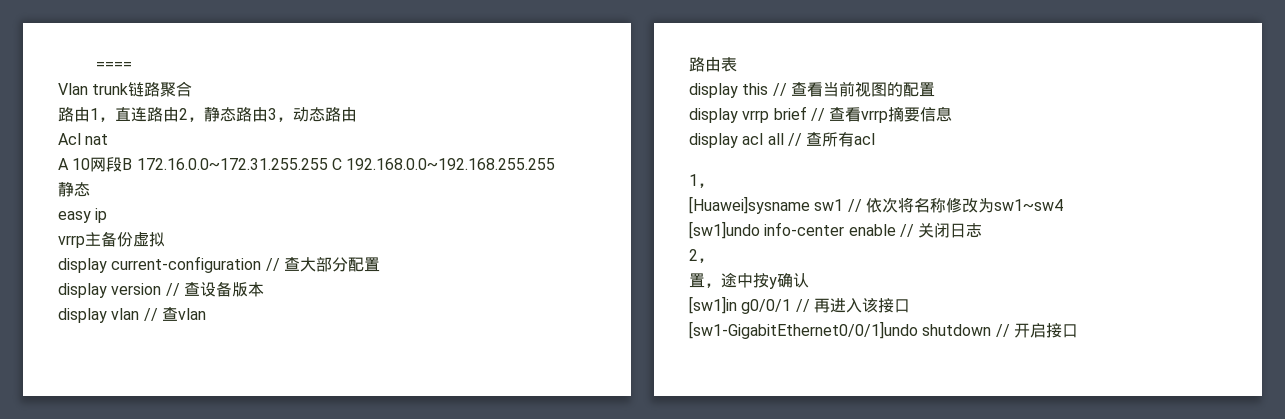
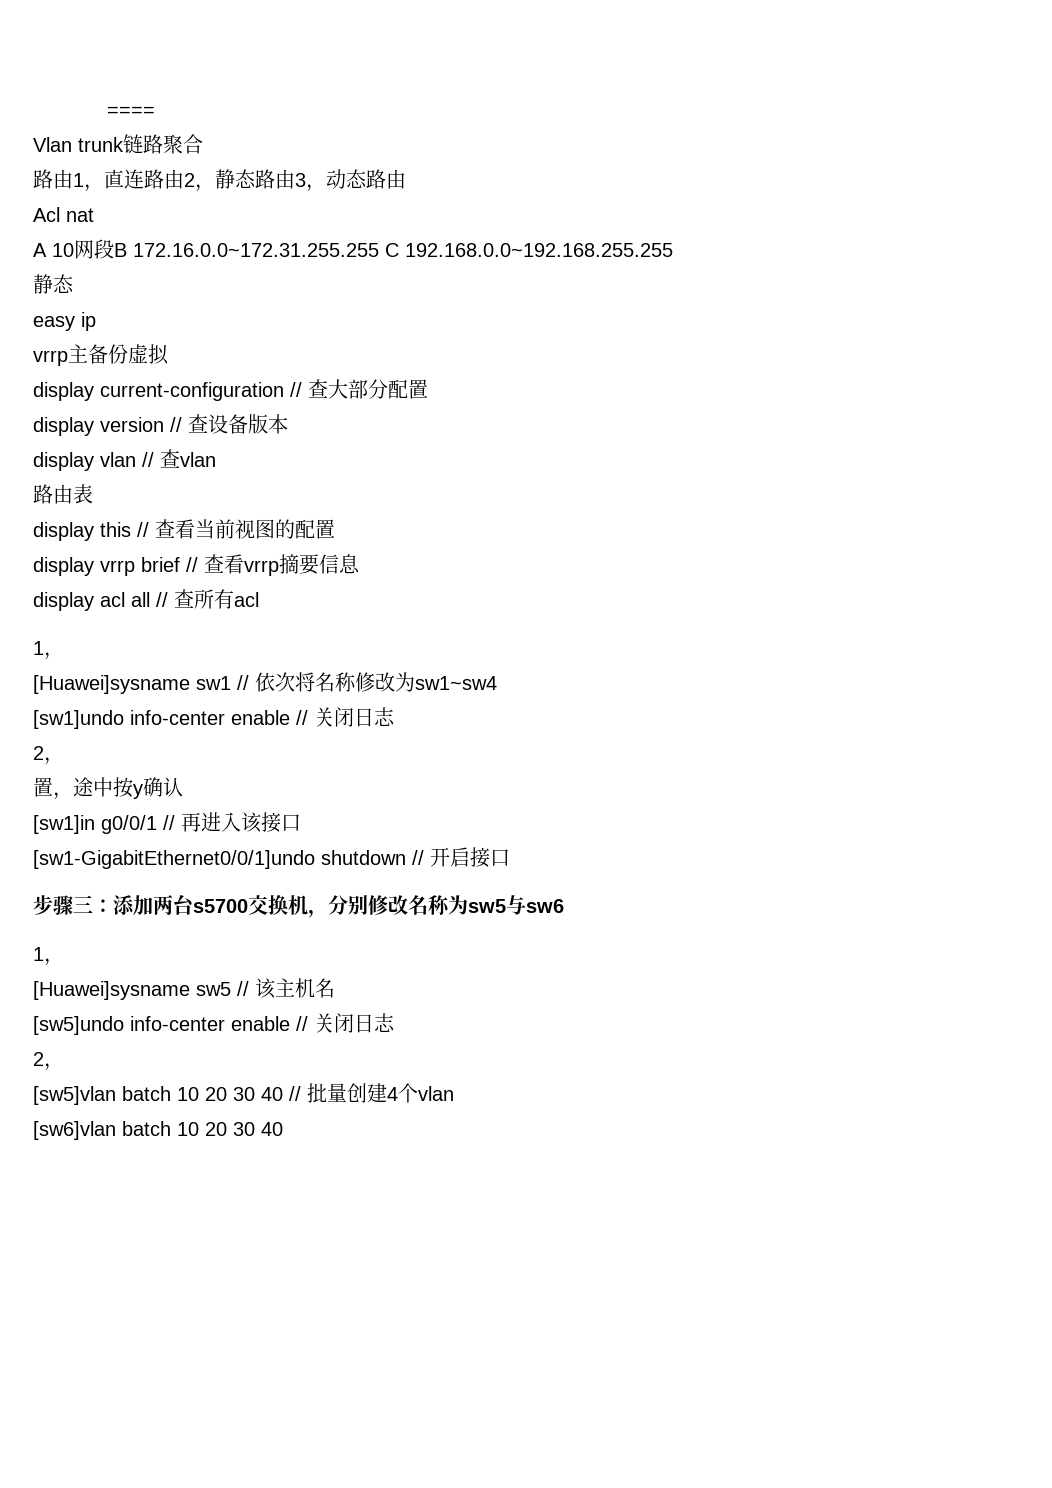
(1078, 331) none -> [33,894,564,918] [33,947,64,966] [33,978,335,1000] [33,1013,395,1035] [33,1052,64,1071] [33,1083,454,1105] [33,1121,283,1140] // 步骤三：添加两台s5700交换机，分别修改名称为sw5与sw6 // 1， // [Huawei]sysname sw5 // 该主机名 // [sw5]undo info-center enable // 关闭日志 // 2， // [sw5]vlan batch 10 20 30 40 // 批量创建4个vlan // [sw6]vlan batch 10 20 30 40

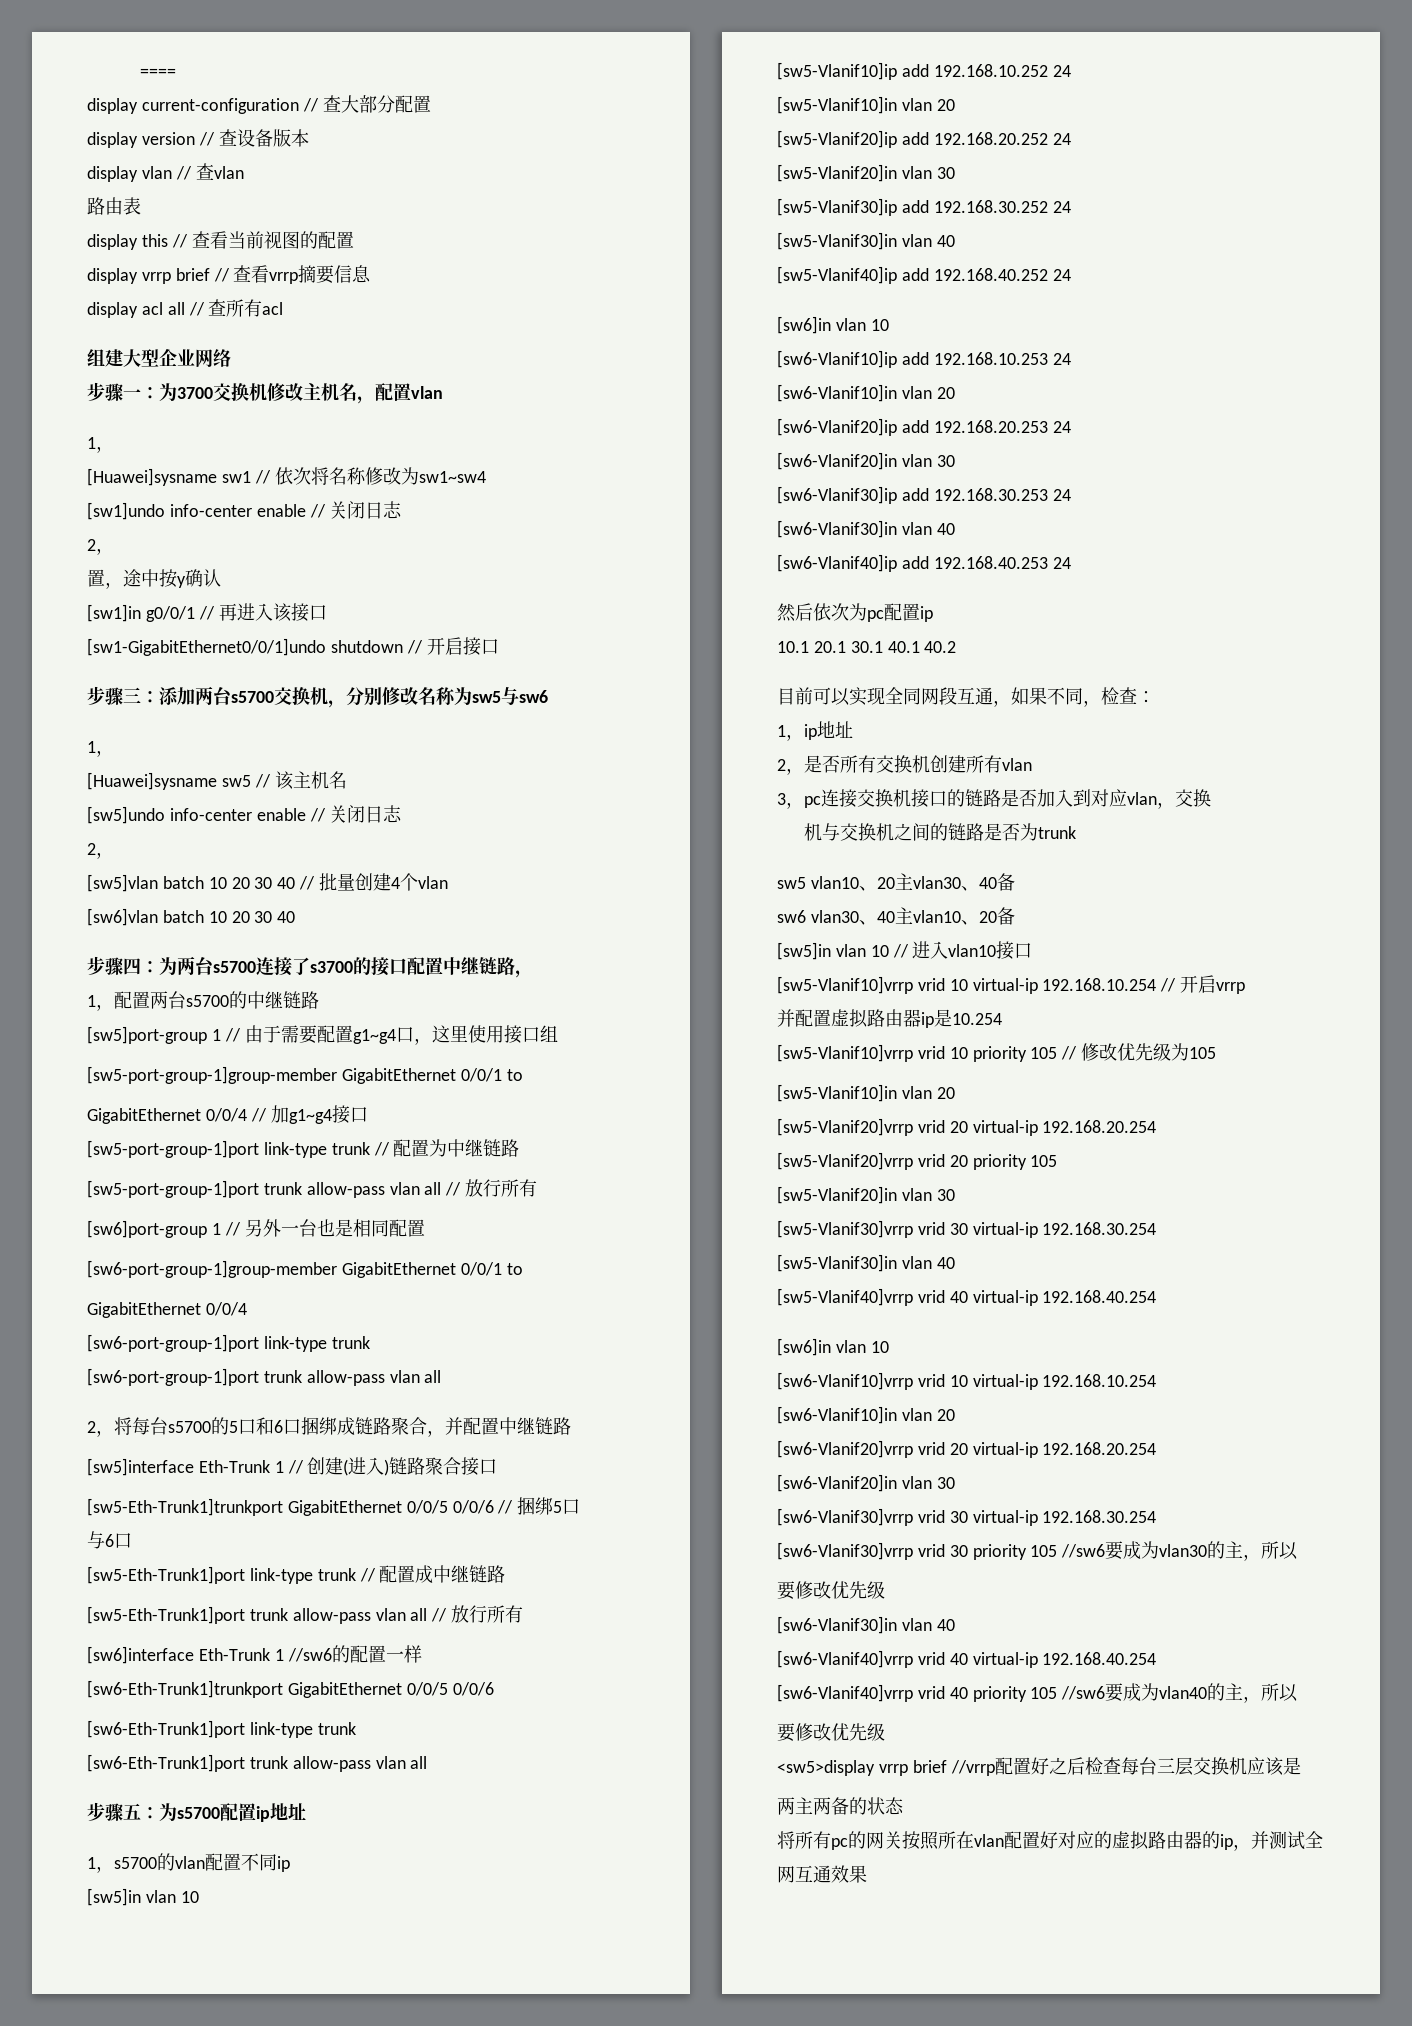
[33,134,203,154] [33,169,406,192] [33,207,94,222] [33,239,673,259] [33,274,74,294] [33,312,96,331] [33,344,169,366] // Vlan trunk链路聚合 // 路由1，直连路由2，静态路由3，动态路由 // Acl nat // A 10网段B 172.16.0.0~172.31.255.255 C 192.168.0.0~192.168.255.255 // 静态 // easy ip // vrrp主备份虚拟 -> (177, 72) none
(259, 599) none -> [87,348,231,367] [87,382,443,404] // 组建大型企业网络 // 步骤一：为3700交换机修改主机名，配置vlan
(283, 1129) none -> [87,956,533,978] [87,991,319,1011] [87,1025,558,1045] [87,1066,523,1084] [87,1105,368,1124] [87,1139,520,1158] [87,1179,538,1198] [87,1219,425,1238] [87,1260,523,1278] [87,1302,247,1318] [87,1334,370,1352] [87,1368,442,1386] [87,1417,571,1437] [87,1457,498,1476] [87,1497,581,1516] [87,1531,132,1549] [87,1565,506,1584] [87,1605,524,1624] [87,1645,422,1664] [87,1680,494,1698] [87,1720,356,1738] [87,1754,428,1772] [87,1802,306,1822] [87,1853,290,1873] [87,1888,199,1906] [777,62,1071,80] [777,96,955,114] [777,130,1071,148] [777,164,955,182] [777,198,1071,216] [777,232,955,250] [777,266,1071,284] [777,316,889,334] [777,350,1071,368] [777,384,955,402] [777,418,1071,436] [777,452,955,470] [777,486,1071,504] [777,520,955,538] [777,554,1071,572] [777,603,933,622] [777,641,957,653] [777,687,1155,707] [777,721,853,741] [777,755,1032,775] [777,789,1211,809] [803,823,1076,841] [777,873,1015,891] [777,907,1015,925] [777,941,1033,960] [777,975,1246,994] [777,1009,1002,1028] [777,1043,1217,1062] [777,1084,955,1102] [777,1118,1157,1136] [777,1152,1058,1170] [777,1186,955,1204] [777,1220,1157,1238] [777,1254,955,1272] [777,1288,1157,1306] [777,1338,889,1356] [777,1372,1157,1390] [777,1406,955,1424] [777,1440,1157,1458] [777,1474,955,1492] [777,1508,1157,1526] [777,1541,1299,1561] [777,1581,885,1600] [777,1616,955,1634] [777,1650,1157,1668] [777,1683,1299,1703] [777,1723,885,1742] [777,1757,1301,1776] [777,1797,904,1815] [777,1831,1323,1851] [777,1865,867,1883] // 步骤四：为两台s5700连接了s3700的接口配置中继链路， // 1，配置两台s5700的中继链路 // [sw5]port-group 1 // 由于需要配置g1~g4口，这里使用接口组 // [sw5-port-group-1]group-member GigabitEthernet 0/0/1 to // GigabitEthernet 0/0/4 // 加g1~g4接口 // [sw5-port-group-1]port link-type trunk // 配置为中继链路 // [sw5-port-group-1]port trunk allow-pass vlan all // 放行所有 // [sw6]port-group 1 // 另外一台也是相同配置 // [sw6-port-group-1]group-member GigabitEthernet 0/0/1 to // GigabitEthernet 0/0/4 // [sw6-port-group-1]port link-type trunk // [sw6-port-group-1]port trunk allow-pass vlan all // 2，将每台s5700的5口和6口捆绑成链路聚合，并配置中继链路 // [sw5]interface Eth-Trunk 1 // 创建(进入)链路聚合接口 // [sw5-Eth-Trunk1]trunkport GigabitEthernet 0/0/5 0/0/6 // 捆绑5口 // 与6口 // [sw5-Eth-Trunk1]port link-type trunk // 配置成中继链路 // [sw5-Eth-Trunk1]port trunk allow-pass vlan all // 放行所有 // [sw6]interface Eth-Trunk 1 //sw6的配置一样 // [sw6-Eth-Trunk1]trunkport GigabitEthernet 0/0/5 0/0/6 // [sw6-Eth-Trunk1]port link-type trunk // [sw6-Eth-Trunk1]port trunk allow-pass vlan all // 步骤五：为s5700配置ip地址 // 1，s5700的vlan配置不同ip // [sw5]in vlan 10 // [sw5-Vlanif10]ip add 192.168.10.252 24 // [sw5-Vlanif10]in vlan 20 // [sw5-Vlanif20]ip add 192.168.20.252 24 // [sw5-Vlanif20]in vlan 30 // [sw5-Vlanif30]ip add 192.168.30.252 24 // [sw5-Vlanif30]in vlan 40 // [sw5-Vlanif40]ip add 192.168.40.252 24 // [sw6]in vlan 10 // [sw6-Vlanif10]ip add 192.168.10.253 24 // [sw6-Vlanif10]in vlan 20 // [sw6-Vlanif20]ip add 192.168.20.253 24 // [sw6-Vlanif20]in vlan 30 // [sw6-Vlanif30]ip add 192.168.30.253 24 // [sw6-Vlanif30]in vlan 40 // [sw6-Vlanif40]ip add 192.168.40.253 24 // 然后依次为pc配置ip // 10.1 20.1 30.1 40.1 40.2 // 目前可以实现全同网段互通，如果不同，检查： // 1，ip地址 // 2，是否所有交换机创建所有vlan // 3，pc连接交换机接口的链路是否加入到对应vlan，交换 // 机与交换机之间的链路是否为trunk // sw5 vlan10、20主vlan30、40备 // sw6 vlan30、40主vlan10、20备 // [sw5]in vlan 10 // 进入vlan10接口 // [sw5-Vlanif10]vrrp vrid 10 virtual-ip 192.168.10.254 // 开启vrrp // 并配置虚拟路由器ip是10.254 // [sw5-Vlanif10]vrrp vrid 10 priority 105 // 修改优先级为105 // [sw5-Vlanif10]in vlan 20 // [sw5-Vlanif20]vrrp vrid 20 virtual-ip 192.168.20.254 // [sw5-Vlanif20]vrrp vrid 20 priority 105 // [sw5-Vlanif20]in vlan 30 // [sw5-Vlanif30]vrrp vrid 30 virtual-ip 192.168.30.254 // [sw5-Vlanif30]in vlan 40 // [sw5-Vlanif40]vrrp vrid 40 virtual-ip 192.168.40.254 // [sw6]in vlan 10 // [sw6-Vlanif10]vrrp vrid 10 virtual-ip 192.168.10.254 // [sw6-Vlanif10]in vlan 20 // [sw6-Vlanif20]vrrp vrid 20 virtual-ip 192.168.20.254 // [sw6-Vlanif20]in vlan 30 // [sw6-Vlanif30]vrrp vrid 30 virtual-ip 192.168.30.254 // [sw6-Vlanif30]vrrp vrid 30 priority 105 //sw6要成为vlan30的主，所以 // 要修改优先级 // [sw6-Vlanif30]in vlan 40 // [sw6-Vlanif40]vrrp vrid 40 virtual-ip 192.168.40.254 // [sw6-Vlanif40]vrrp vrid 40 priority 105 //sw6要成为vlan40的主，所以 // 要修改优先级 // <sw5>display vrrp brief //vrrp配置好之后检查每台三层交换机应该是 // 两主两备的状态 // 将所有pc的网关按照所在vlan配置好对应的虚拟路由器的ip，并测试全网互通效果

